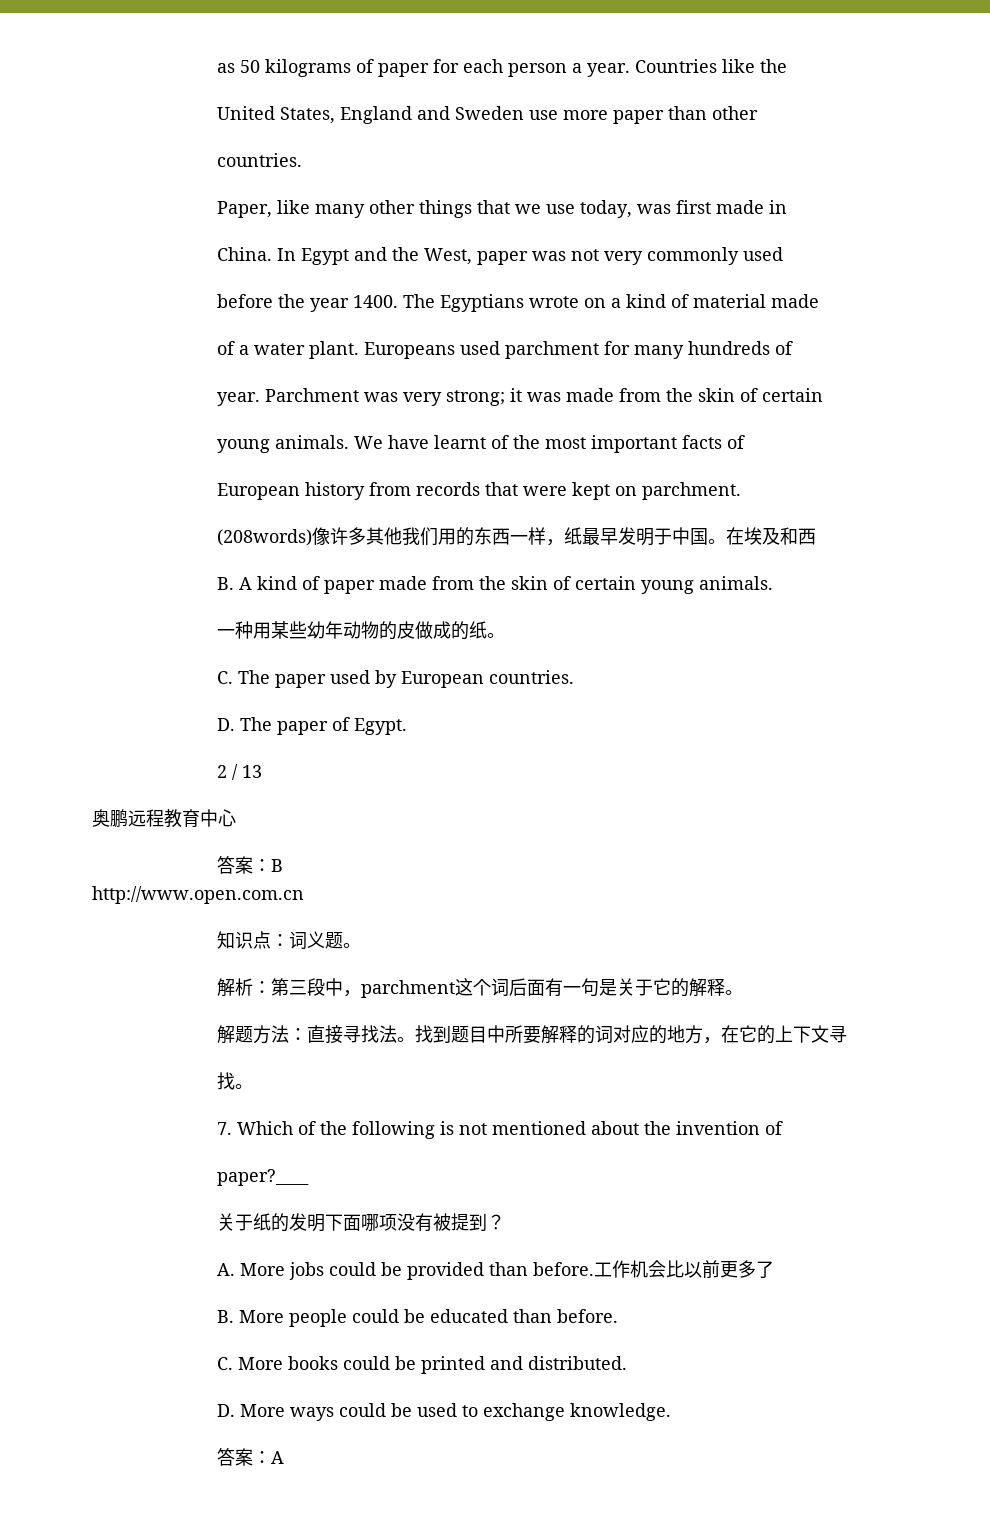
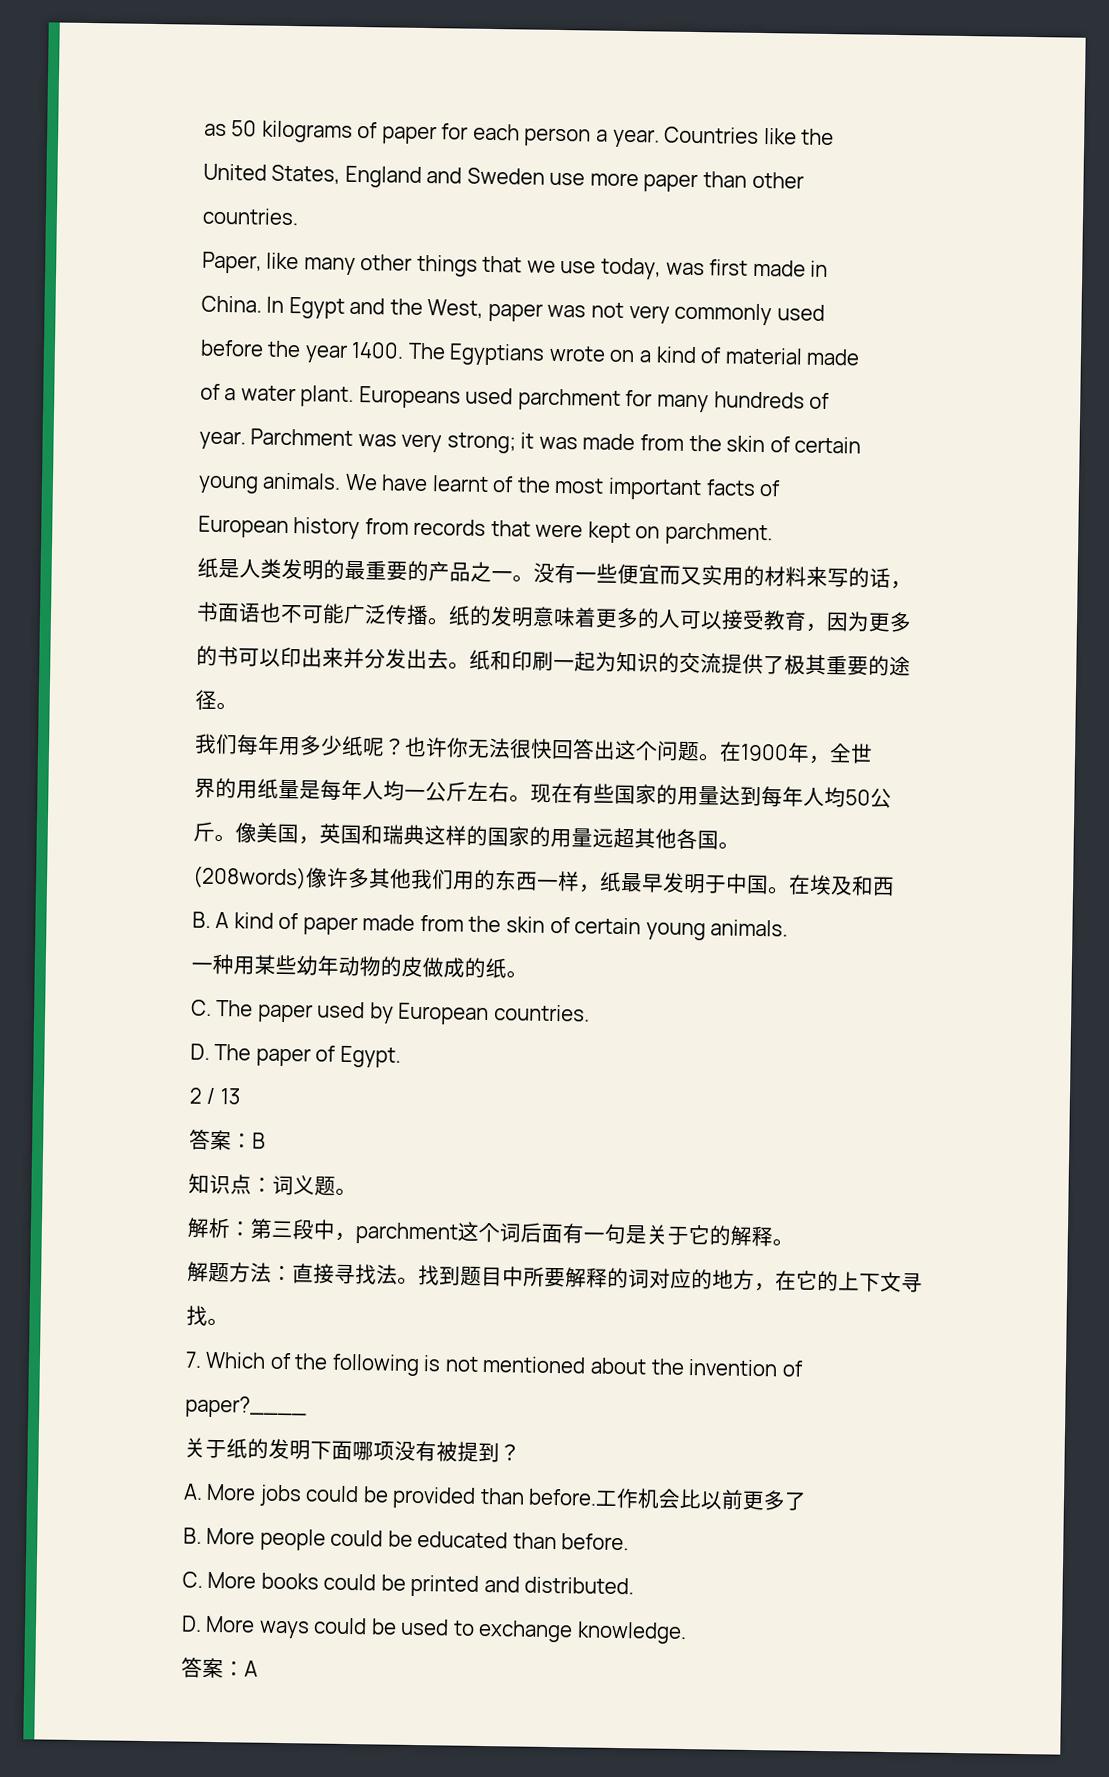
(741, 491) none -> [196,557,912,590] [195,601,912,633] [195,645,911,677] [194,689,238,711] [193,733,873,765] [193,777,892,808] [192,821,740,850] // 纸是人类发明的最重要的产品之一。没有一些便宜而又实用的材料来写的话， // 书面语也不可能广泛传播。纸的发明意味着更多的人可以接受教育，因为更多 // 的书可以印出来并分发出去。纸和印刷一起为知识的交流提供了极其重要的途 // 径。 // 我们每年用多少纸呢？也许你无法很快回答出这个问题。在1900年，全世 // 界的用纸量是每年人均一公斤左右。现在有些国家的用量达到每年人均50公 // 斤。像美国，英国和瑞典这样的国家的用量远超其他各国。
[92,809,236,828] // 奥鹏远程教育中心 -> (241, 1096) none
[92,886,304,904] // http://www.open.com.cn -> (266, 1140) none

